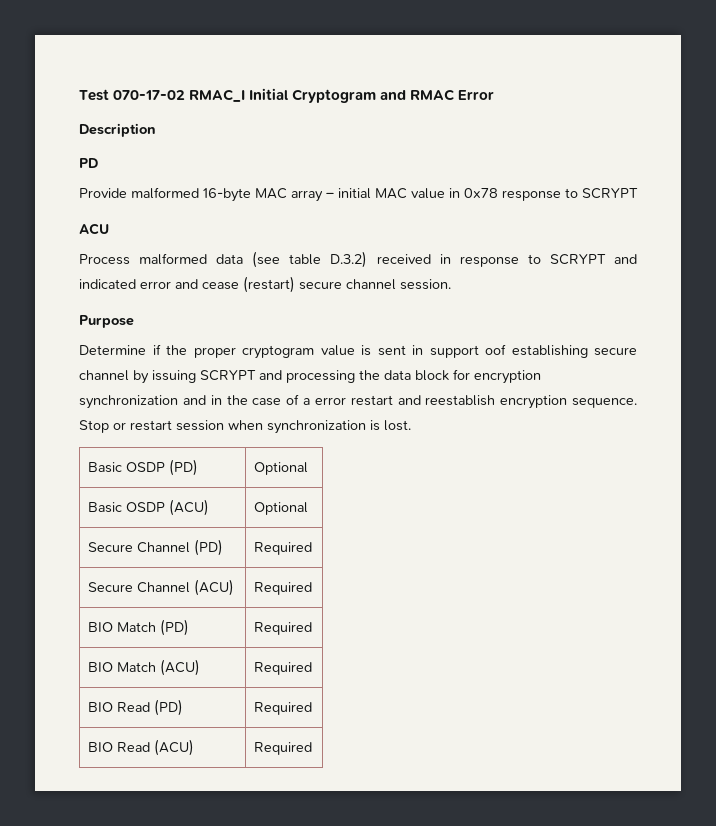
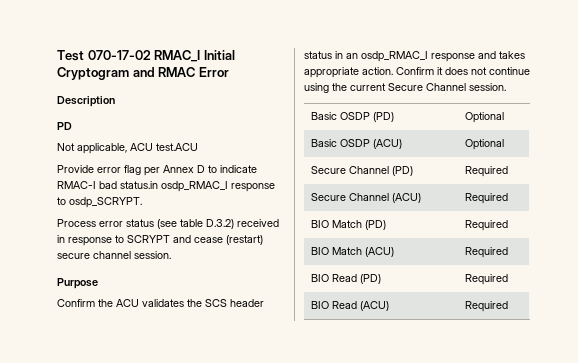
[79,187,638,202] [79,223,109,235] Provide malformed 16-byte MAC array – initial MAC value in 0x78 response to SCRYPT // ACU -> [57,143,198,154] [57,165,257,176] [57,181,275,192] [57,197,142,208] Not applicable, ACU test.ACU // Provide error flag per Annex D to indicate RMAC-I bad status.in osdp_RMAC_I response to osdp_SCRYPT.
[139,253,244,265] malformed data -> [99,219,154,227] error status
[79,279,198,289] indicated error and -> (191, 239) none
[79,344,637,359] [79,369,541,384] [79,394,637,409] [79,420,411,434] Determine if the proper cryptogram value is sent in support oof establishing secure channel by issuing SCRYPT and processing the data block for encryption synchronization and in the case of a error restart and reestablish encryption sequence. Stop or restart session when synchronization is lost. -> [57,299,264,307] [304,51,525,62] [304,67,530,78] [304,83,506,93] Confirm the ACU validates the SCS header status in an osdp_RMAC_I response and takes appropriate action. Confirm it does not continue using the current Secure Channel session.

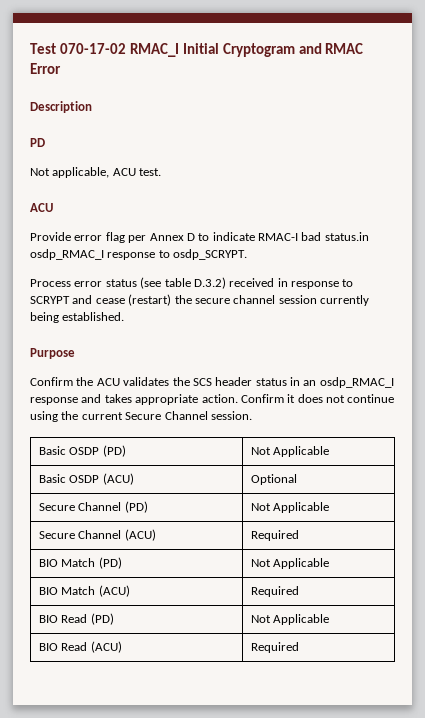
[156,143,198,151] test.ACU -> [139,168,162,176] [30,203,53,212] test. // ACU
(263, 240) none -> [174,295,192,304] the
[134,251,171,259] session. -> [278,295,369,306] [30,312,125,323] session currently being established.
[464,112,504,123] Optional -> [251,446,330,457] Not Applicable
[464,166,508,177] Required -> [251,502,330,513] Not Applicable
[464,220,508,231] Required -> [251,558,330,569] Not Applicable
[464,274,508,285] Required -> [251,614,330,625] Not Applicable

